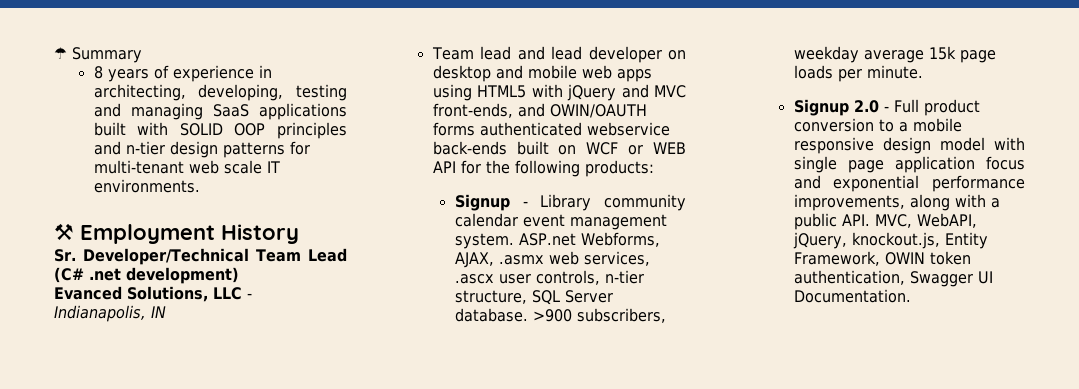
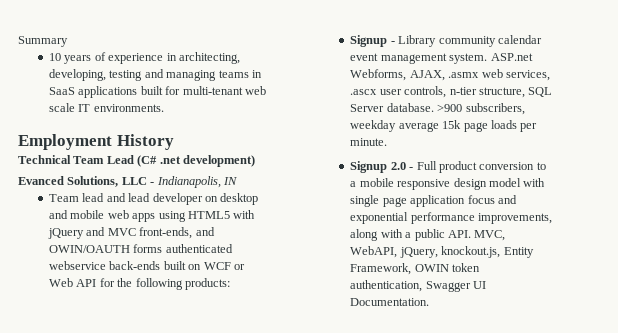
[54,47,67,59] ☂ -> (18, 41) none
[93,66,103,79] 8 -> [49,53,62,61] 10
(203, 111) none -> [218,70,262,78] teams in
[137,122,347,139] [93,141,285,158] with SOLID OOP principles and n-tier design patterns -> (163, 90) none
[54,223,74,240] ⚒ -> (164, 108) none
[54,248,249,265] Sr. Developer/Technical -> [18,155,71,164] Technical
[653,142,686,154] WEB -> [49,278,74,287] Web

